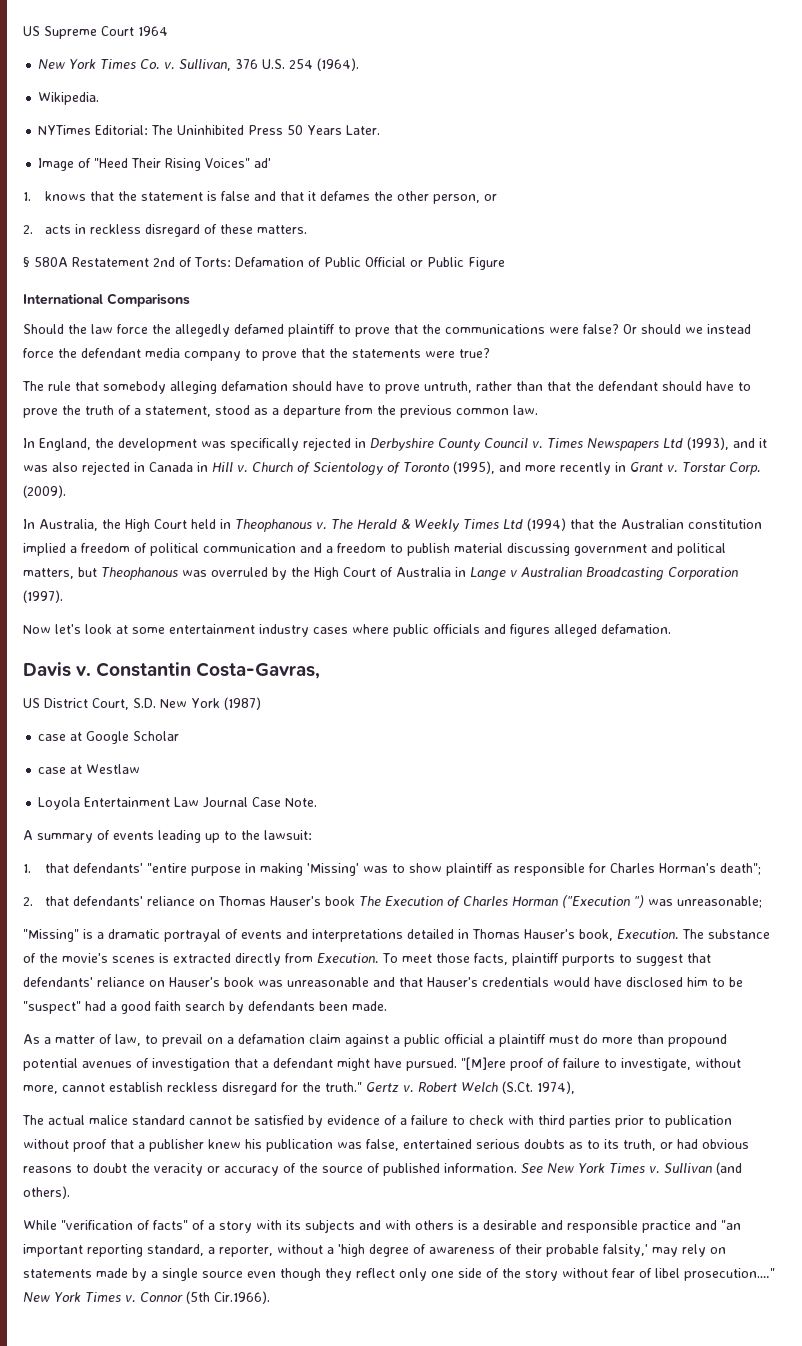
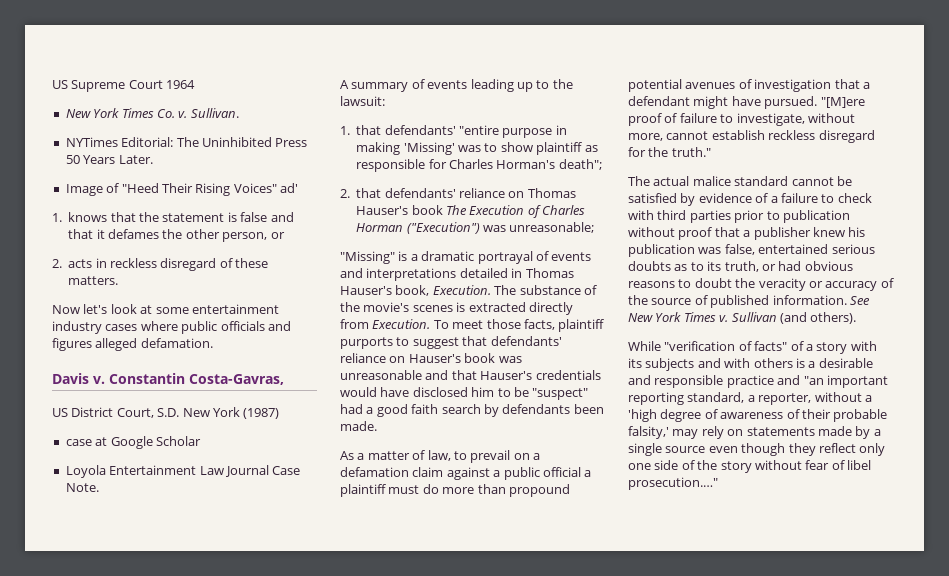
[179,58,360,71] [38,92,100,105] Sullivan, 376 U.S. 254 (1964). // Wikipedia. -> [190,108,239,118] Sullivan.
[23,257,505,270] [23,293,190,307] [23,324,751,337] [23,348,490,361] [22,381,751,394] [23,405,538,418] [23,437,767,451] [23,461,761,476] [23,485,66,498] [23,518,762,532] [23,543,726,556] [23,567,738,581] [23,590,63,603] // § 580A Restatement 2nd of Torts: Defamation of Public Official or Public Figure // International Comparisons // Should the law force the allegedly defamed plaintiff to prove that the communications were false? Or should we instead force the defendant media company to prove that the statements were true? // The rule that somebody alleging defamation should have to prove untruth, rather than that the defendant should have to prove the truth of a statement, stood as a departure from the previous common law. // In England, the development was specifically rejected in Derbyshire County Council v. Times Newspapers Ltd (1993), and it was also rejected in Canada in Hill v. Church of Scientology of Toronto (1995), and more recently in Grant v. Torstar Corp. (2009). // In Australia, the High Court held in Theophanous v. The Herald & Weekly Times Ltd (1994) that the Australian constitution implied a freedom of political communication and a freedom to publish material discussing government and political matters, but Theophanous was overruled by the High Court of Australia in Lange v Australian Broadcasting Corporation (1997). -> (119, 280) none
[38,764,141,774] // case at Westlaw -> (201, 441) none
[561,895,644,908] ("Execution ") -> [406,222,480,234] ("Execution")
[366,1081,575,1094] Gertz v. Robert Welch (S.Ct. 1974), -> (711, 152) none
[23,1291,270,1304] New York Times v. Connor (5th Cir.1966). -> (718, 483) none

